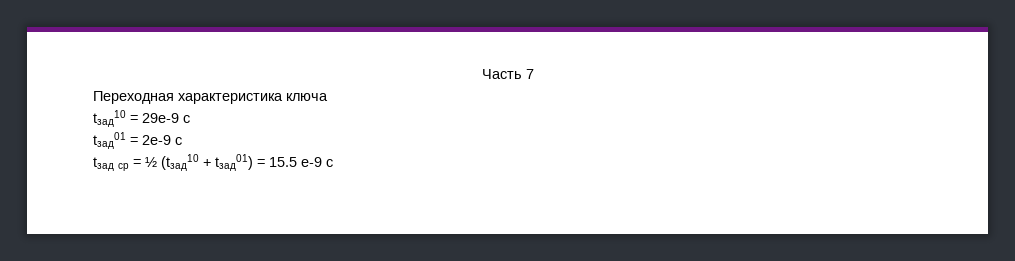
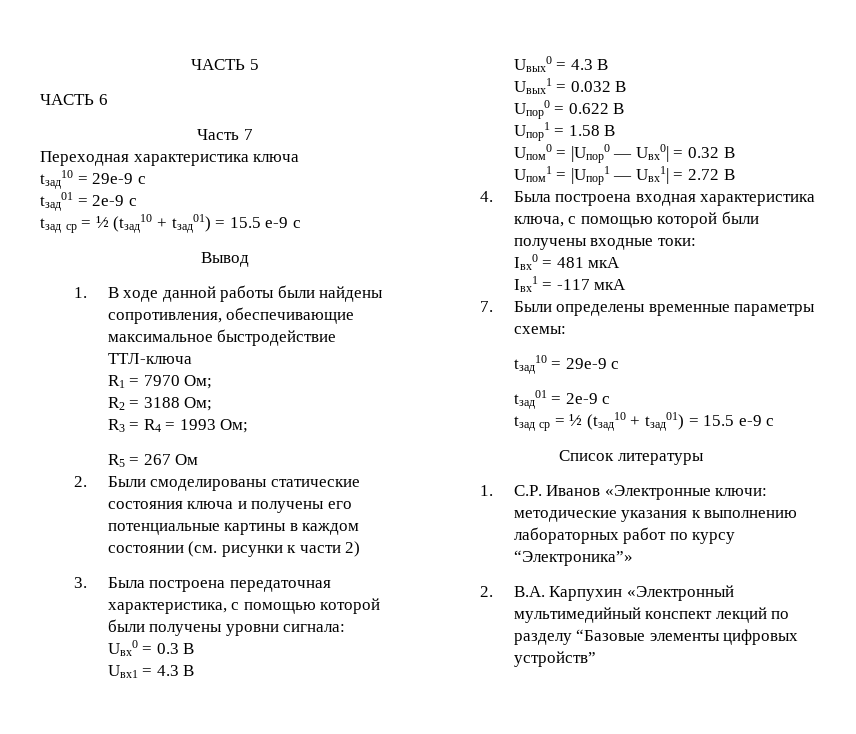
(481, 74) none -> [191,59,259,70] [40,94,108,105] ЧАСТЬ 5 // ЧАСТЬ 6 //
(333, 163) none -> [201,252,249,267] [73,285,384,302] [107,307,355,324] [107,329,337,346] [107,353,192,364] [107,375,213,389] [107,397,213,411] [107,419,249,433] [107,454,199,467] [73,476,360,491] [107,501,352,513] [107,523,360,535] [107,541,361,557] [73,577,331,592] [107,598,381,614] [107,619,346,636] [107,640,195,656] [107,665,195,678] [513,56,609,72] [513,78,627,94] [513,100,625,119] [513,122,616,141] [513,144,735,163] [513,166,735,185] [479,191,816,206] [513,211,759,228] [513,238,696,250] [513,254,621,270] [513,276,627,292] [479,301,816,316] [513,326,566,334] [513,355,620,374] [513,390,611,409] [513,412,775,431] [559,450,704,465] [479,485,768,500] [513,510,798,522] [513,527,736,544] [513,550,633,566] [479,585,734,601] [513,607,790,623] [513,629,799,645] [513,651,596,667] // Вывод // 1. В ходе данной работы были найдены сопротивления, обеспечивающие максимальное быстродействие ТТЛ-ключа // R1 = 7970 Ом; // R2 = 3188 Ом; // R3 = R4 = 1993 Ом; // R5 = 267 Ом // 2. Были смоделированы статические состояния ключа и получены его потенциальные картины в каждом состоянии (см. рисунки к части 2) // 3. Была построена передаточная характеристика, с помощью которой были получены уровни сигнала: // Uвх0 = 0.3 В // Uвх1 = 4.3 В // Uвых0 = 4.3 В // Uвых1 = 0.032 В // Uпор0 = 0.622 В // Uпор1 = 1.58 В // Uпом0 = |Uпор0 — Uвх0| = 0.32 В // Uпом1 = |Uпор1 — Uвх1| = 2.72 В // 4. Была построена входная характеристика ключа, с помощью которой были получены входные токи: // Iвх0 = 481 мкА // Iвх1 = -117 мкА // 7. Были определены временные параметры схемы: // tзад10 = 29e-9 с // tзад01 = 2e-9 с // tзад ср = ½ (tзад10 + tзад01) = 15.5 e-9 с // Cписок литературы // 1. С.Р. Иванов «Электронные ключи: методические указания к выполнению лабораторных работ по курсу “Электроника”» // 2. В.А. Карпухин «Электронный мультимедийный конспект лекций по разделу “Базовые элементы цифровых устройств”

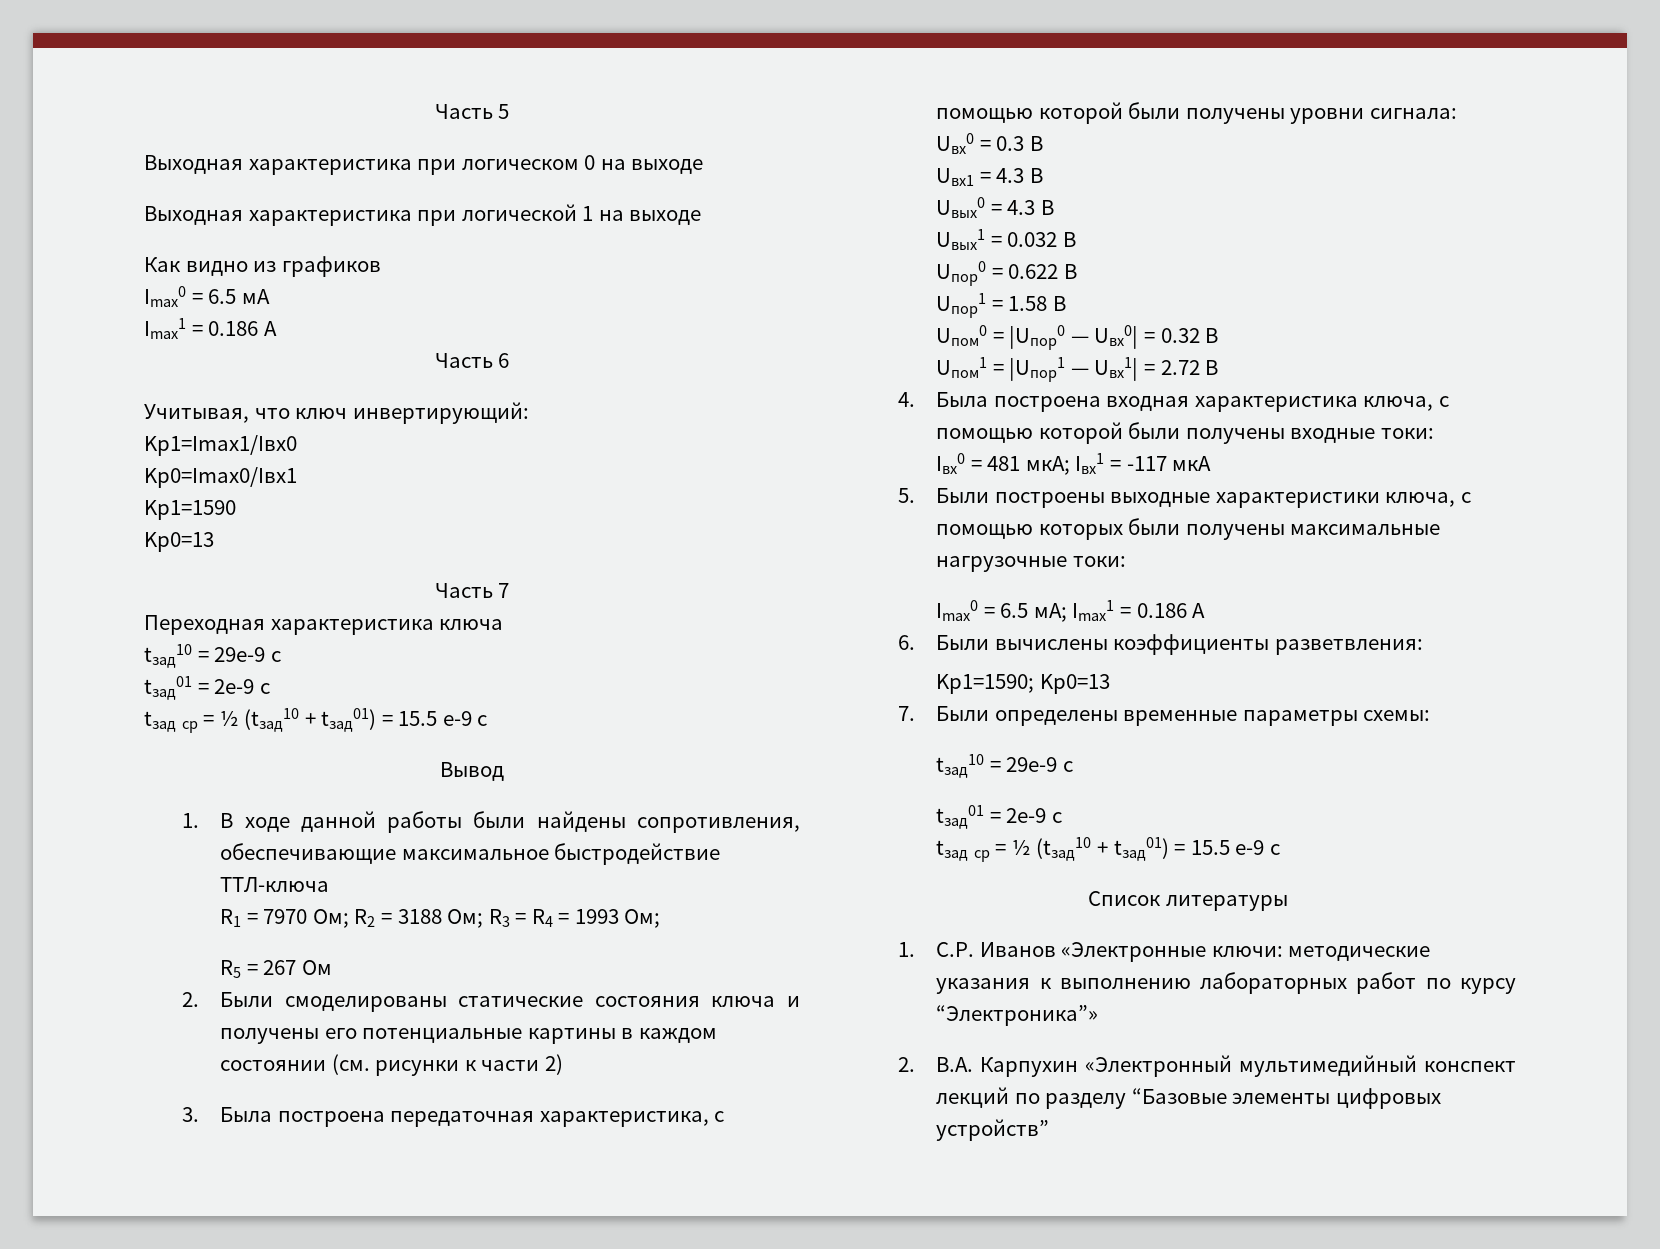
[191,59,246,70] ЧАСТЬ -> [434,104,493,119] Часть
[40,94,108,105] ЧАСТЬ 6 -> [144,155,704,175] [144,204,702,226] [144,256,381,277] [144,286,270,307] [144,318,277,339] [434,353,510,368] [144,402,529,424] [144,435,297,456] [144,467,297,488] [144,500,236,520] [144,532,214,552] Выходная характеристика при логическом 0 на выходе // Выходная характеристика при логической 1 на выходе // Как видно из графиков // Imax0 = 6.5 мА // Imax1 = 0.186 А // Часть 6 // Учитывая, что ключ инвертирующий: // Kp1=Imax1/Iвх0 // Kp0=Imax0/Iвх1 // Kp1=1590 // Kp0=13
(213, 382) // -> (349, 918) none
(213, 404) // -> (484, 918) none
[588,257,621,268] мкА // -> [1025,456,1070,475] мкА;
(627, 284) none -> [898,488,1471,508] [936,518,1441,540] [936,556,1126,572] [936,600,1206,622] [898,634,1423,655] [936,674,1110,694] // 5. Были построены выходные характеристики ключа, с помощью которых были получены максимальные нагрузочные токи: // Imax0 = 6.5 мА; Imax1 = 0.186 А // 6. Были вычислены коэффициенты разветвления: // Kp1=1590; Kp0=13

